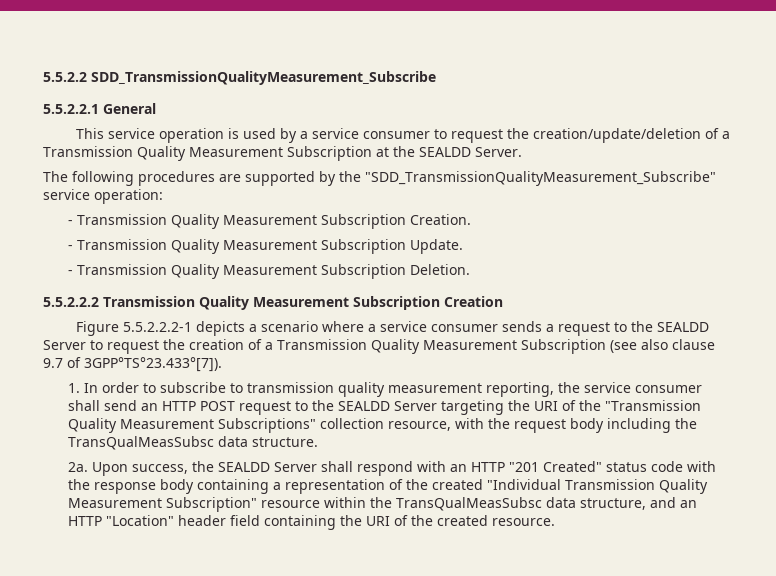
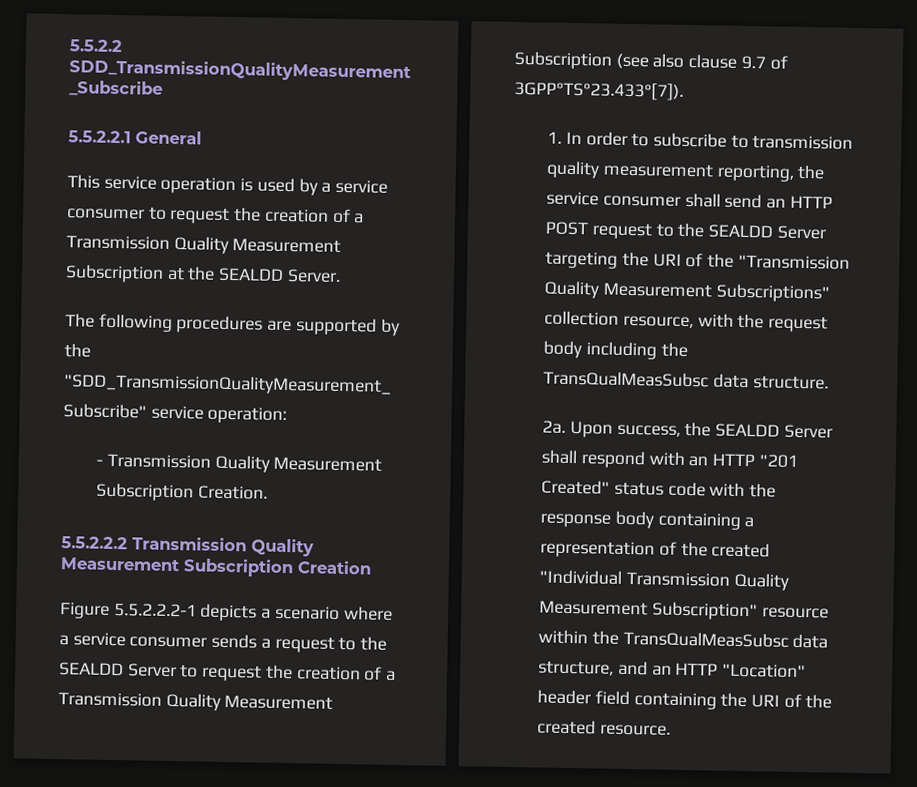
[532,128,701,143] creation/update/deletion -> [263,208,329,223] creation
[68,239,464,254] [68,264,471,279] // - Transmission Quality Measurement Subscription Update. // - Transmission Quality Measurement Subscription Deletion. -> (268, 492) none

